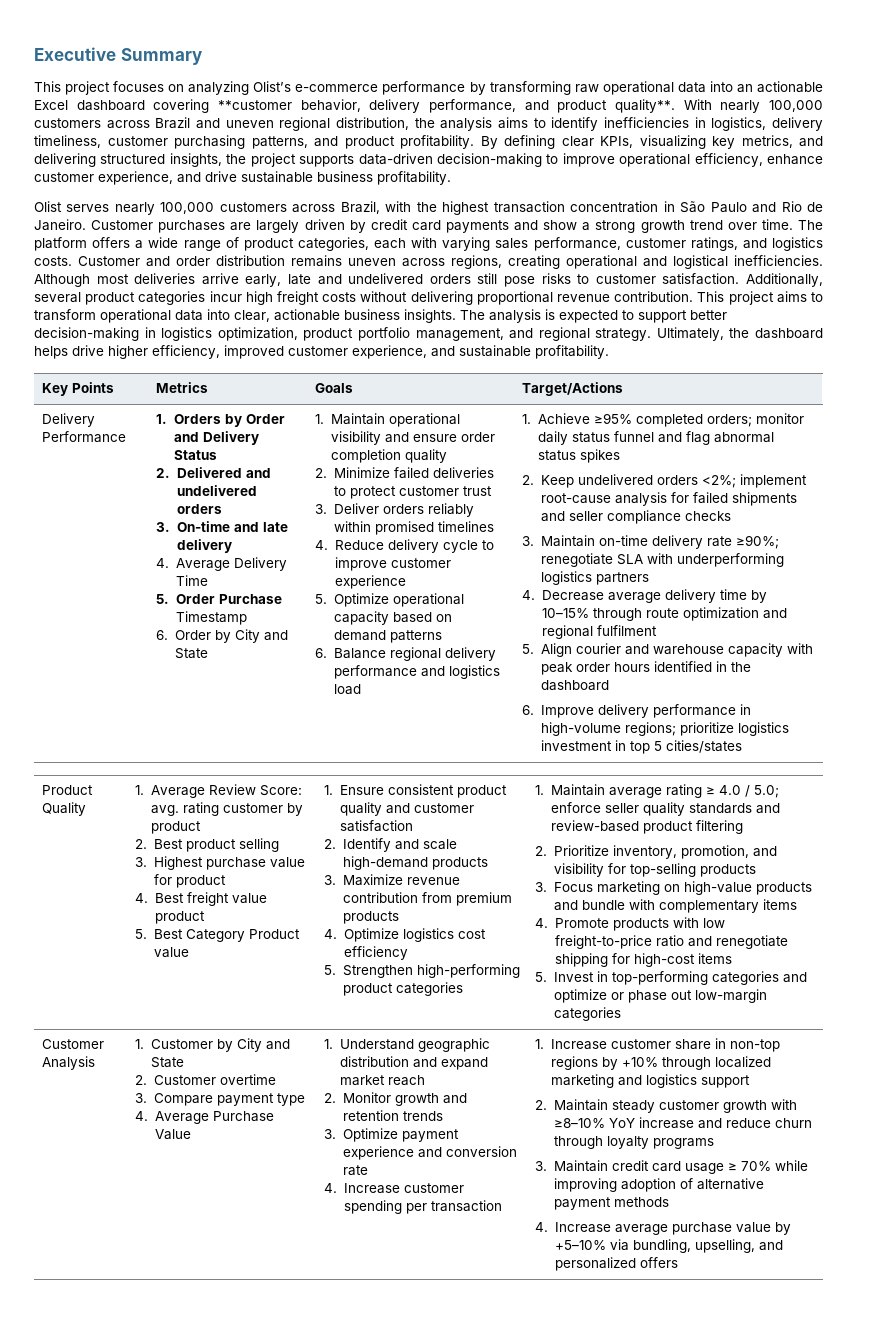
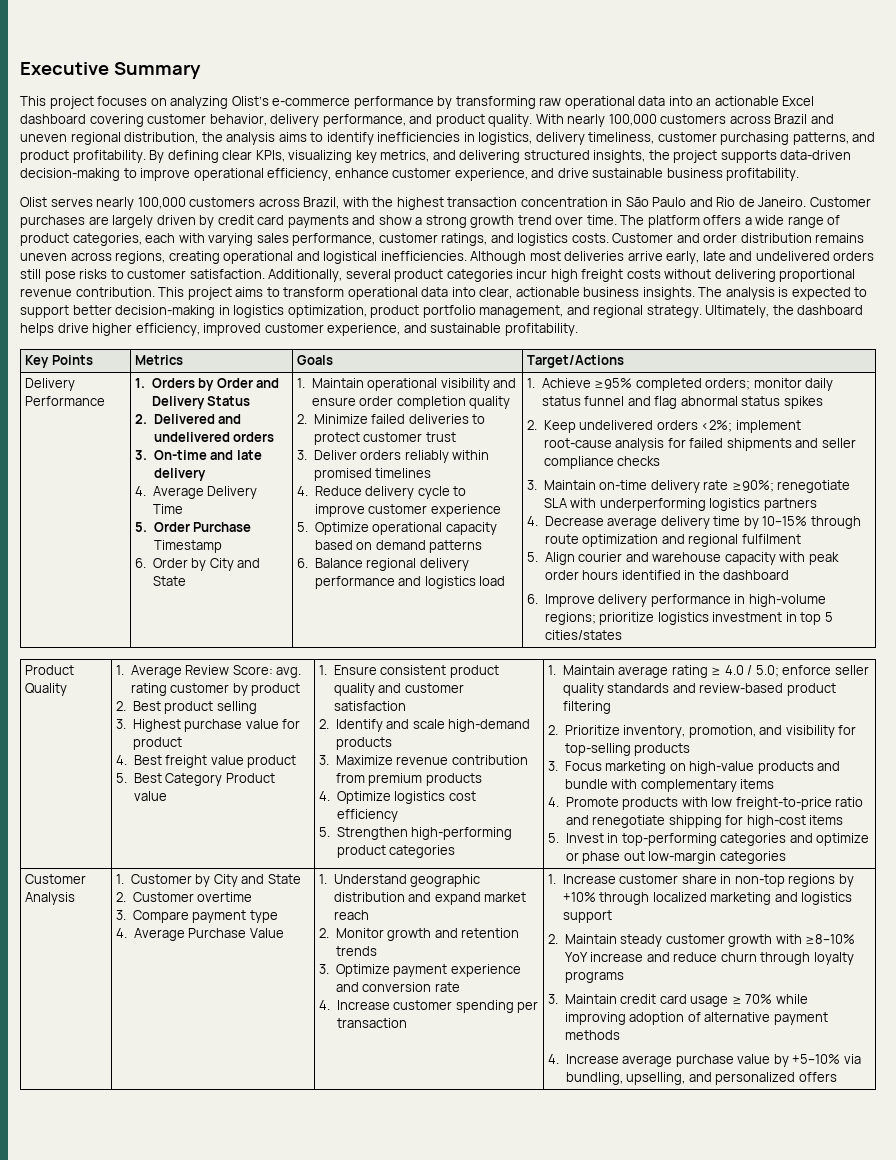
[218,100,292,110] **customer -> [147,114,207,124] customer
[615,99,675,113] quality**. -> [488,114,533,127] quality.

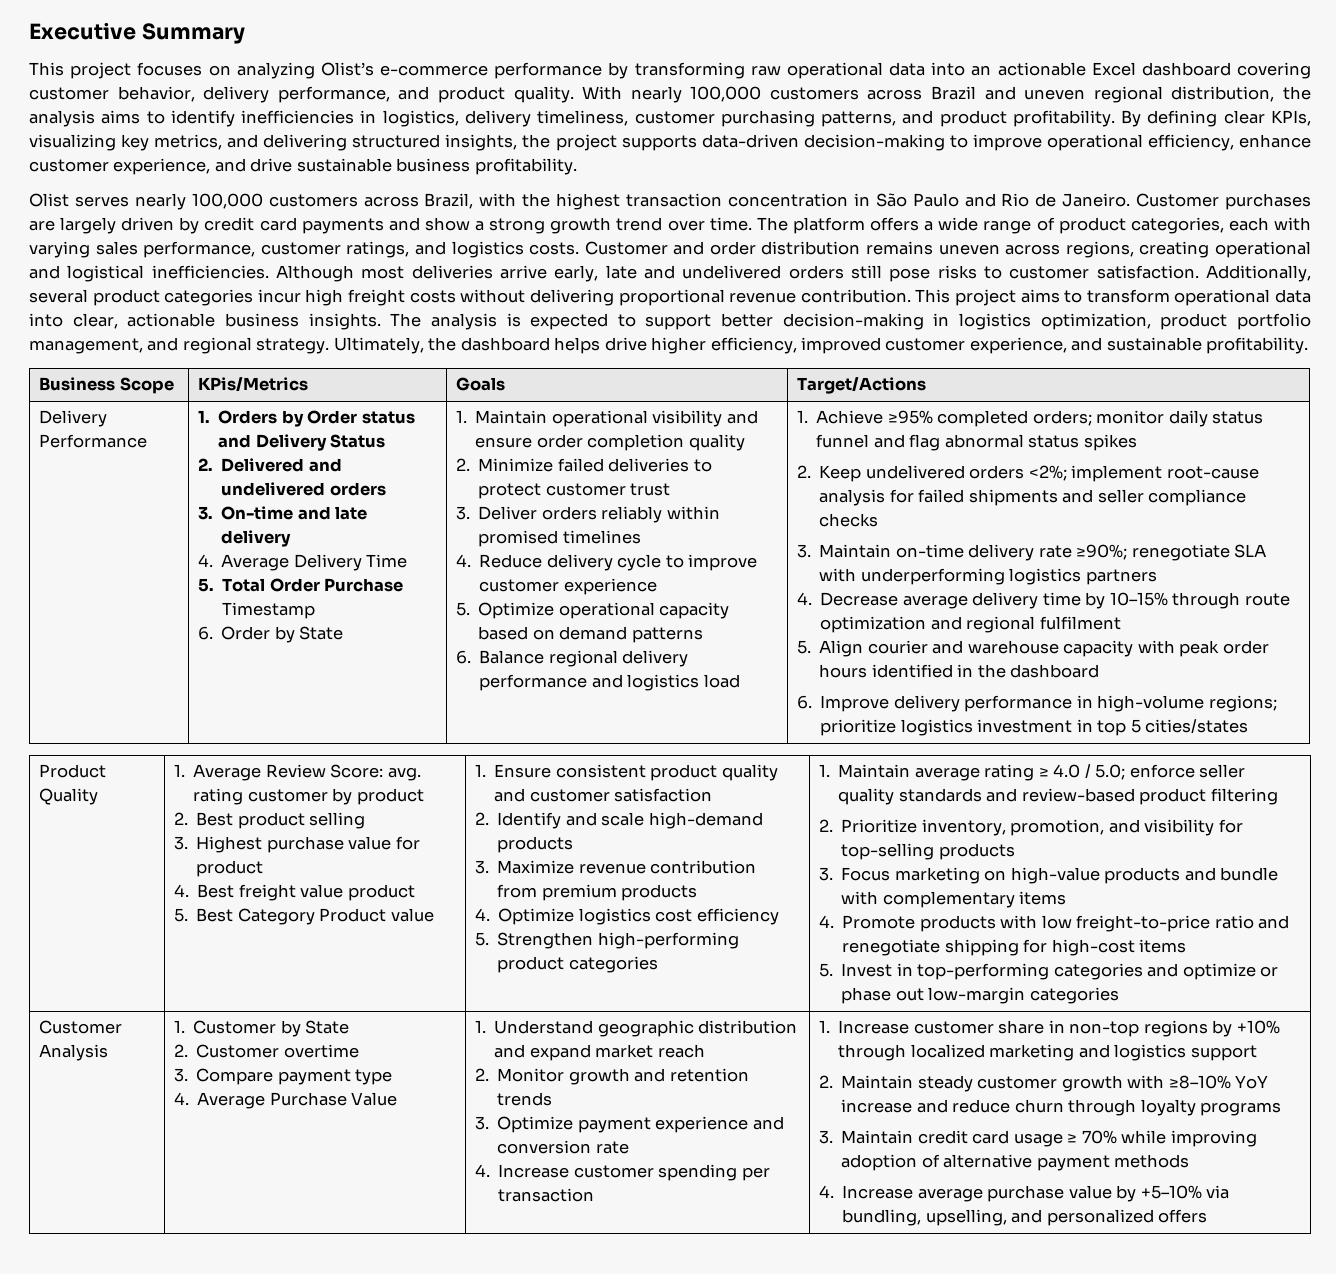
[25,355,93,368] [135,355,184,365] Key Points | Metrics -> [39,377,174,394] [198,377,309,391] Business Scope | KPis/Metrics
(253, 383) none -> [361,411,415,424] status
(148, 527) none -> [222,578,266,592] Total
[209,558,261,571] City and -> (295, 634) none
[213,874,265,887] City and -> (301, 1028) none

